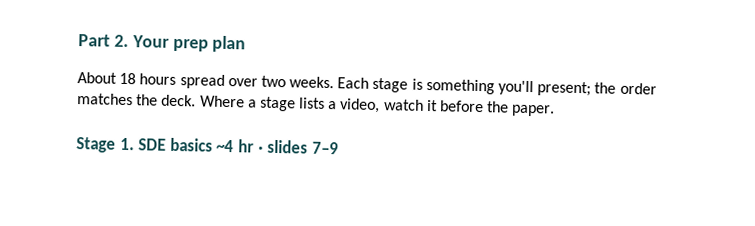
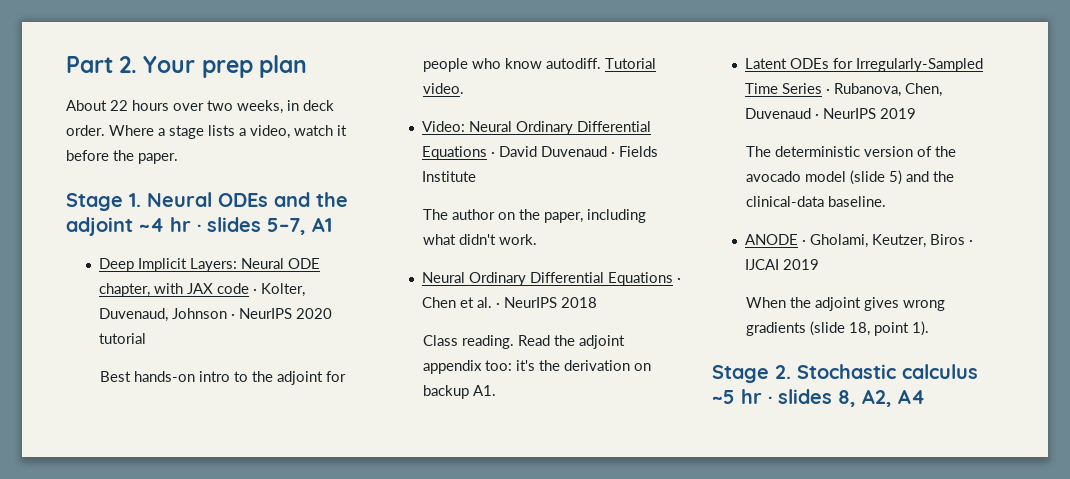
[119,72,657,97] [77,93,197,107] 18 hours spread over two weeks. Each stage is something you'll present; the order matches the deck. -> [110,100,334,114] [66,125,105,136] 22 hours over two weeks, in deck order.
[138,137,339,155] SDE basics ~4 hr · slides 7–9 -> [147,192,348,207] [66,217,332,236] [98,258,320,272] [98,283,305,297] [98,308,332,322] [98,333,146,344] [99,371,346,385] [422,58,656,72] [422,83,464,94] [421,121,651,135] [421,146,658,160] [421,171,476,182] [422,209,646,223] [422,234,537,245] [421,272,681,286] [421,297,597,308] [422,335,625,349] [422,360,651,374] [422,385,496,399] [744,58,983,72] [744,83,942,97] [744,108,916,119] [745,146,956,157] [745,170,954,185] [745,196,886,207] [744,234,973,248] [744,259,819,270] [745,297,945,311] [745,321,929,336] [712,364,978,383] [712,389,925,407] Neural ODEs and the adjoint ~4 hr · slides 5–7, A1 // Deep Implicit Layers: Neural ODE chapter, with JAX code · Kolter, Duvenaud, Johnson · NeurIPS 2020 tutorial // Best hands-on intro to the adjoint for people who know autodiff. Tutorial video. // Video: Neural Ordinary Differential Equations · David Duvenaud · Fields Institute // The author on the paper, including what didn't work. // Neural Ordinary Differential Equations · Chen et al. · NeurIPS 2018 // Class reading. Read the adjoint appendix too: it's the derivation on backup A1. // Latent ODEs for Irregularly-Sampled Time Series · Rubanova, Chen, Duvenaud · NeurIPS 2019 // The deterministic version of the avocado model (slide 5) and the clinical-data baseline. // ANODE · Gholami, Keutzer, Biros · IJCAI 2019 // When the adjoint gives wrong gradients (slide 18, point 1). // Stage 2. Stochastic calculus ~5 hr · slides 8, A2, A4

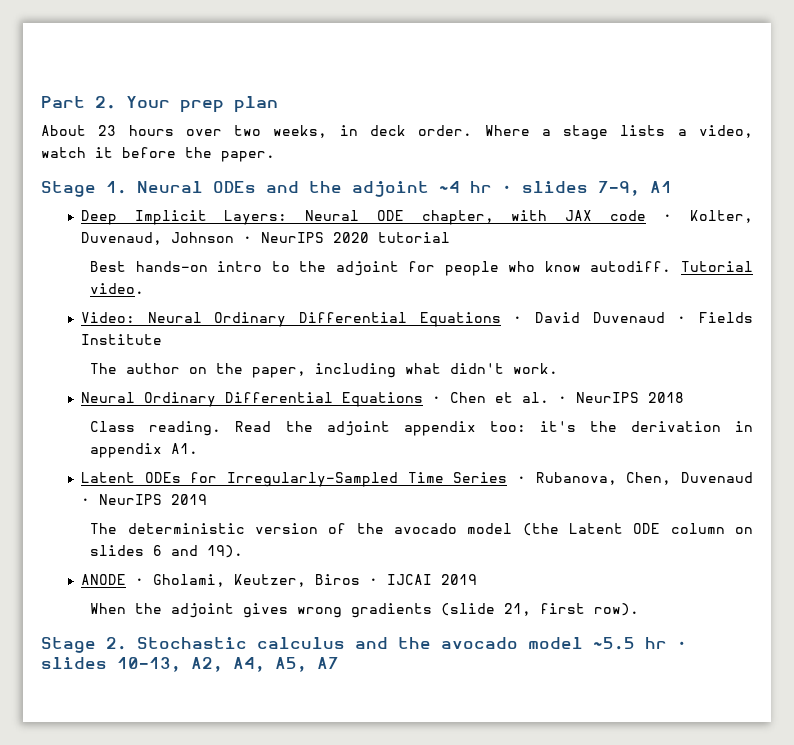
[110,100,128,111] 22 -> [98,125,117,136] 23
[267,218,306,235] 5–7, -> [598,181,640,196] 7–9,
[633,363,651,371] [422,385,469,399] on backup -> [735,421,753,432] [90,443,163,458] in appendix
[849,170,954,185] [745,196,886,207] (slide 5) and the clinical-data baseline. -> [522,523,753,536] [90,545,244,558] (the Latent ODE column on slides 6 and 19).
[848,321,929,336] 18, point 1). -> [504,603,640,616] 21, first row).
[712,389,925,407] ~5 hr · slides 8, A2, A4 -> [355,637,687,650] [41,657,339,672] and the avocado model ~5.5 hr · slides 10–13, A2, A4, A5, A7

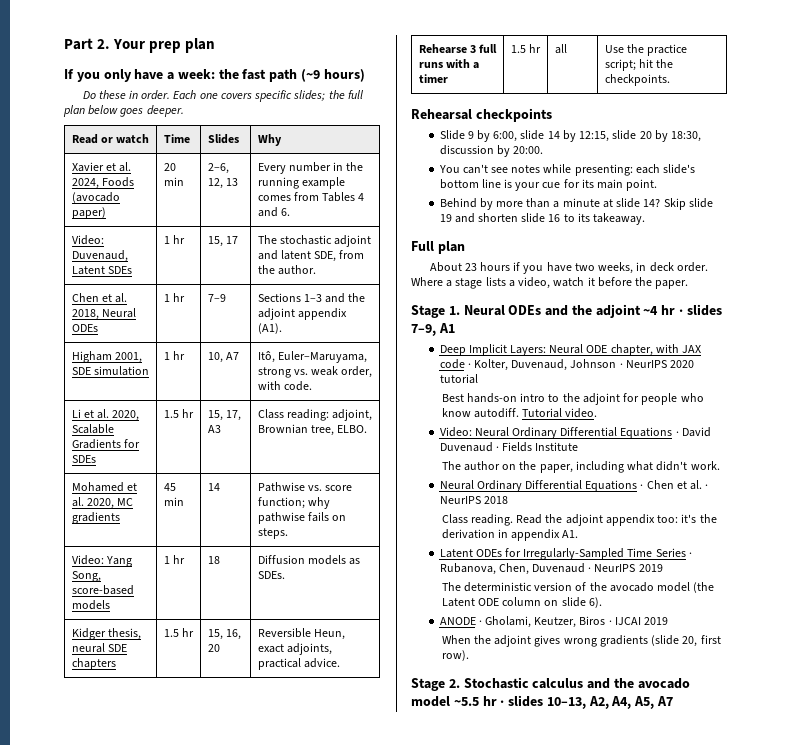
(278, 104) none -> [64,69,365,82] [82,90,363,102] [63,105,184,117] [71,134,150,144] [163,134,190,143] [207,134,239,144] [257,134,282,146] [71,162,132,172] [71,177,134,189] [71,192,120,203] [71,207,106,219] [163,163,176,171] [163,177,184,186] [207,163,229,174] [207,178,238,189] [257,162,364,174] [257,177,345,189] [257,192,365,202] [257,207,290,217] [71,235,104,245] [71,250,128,262] [71,266,132,275] [163,235,185,244] [207,236,238,247] [257,235,372,247] [257,250,365,262] [257,265,316,275] [71,293,128,303] [71,308,136,320] [71,324,98,332] [163,293,185,302] [207,294,226,302] [257,293,366,303] [257,308,347,320] [257,323,282,334] [71,351,142,363] [71,366,149,376] [163,351,185,360] [207,352,239,363] [257,351,367,363] [257,366,373,378] [257,381,312,391] [71,409,140,421] [71,424,114,434] [71,439,140,449] [71,455,96,463] [163,409,194,418] [207,410,241,421] [207,425,221,433] [257,409,373,421] [257,424,368,436] [71,482,137,492] [71,497,134,509] [71,512,120,524] [163,483,176,491] [163,497,184,506] [207,483,220,491] [257,482,353,492] [257,497,330,509] [257,512,347,524] [257,528,288,539] [71,555,132,567] [71,571,101,582] [71,585,134,595] [71,600,110,610] [163,555,185,564] [207,556,220,564] [257,555,361,565] [257,571,285,579] [71,628,141,640] [71,643,127,653] [71,658,116,670] [163,628,194,637] [207,629,241,640] [207,644,220,652] [257,628,345,640] [257,643,332,655] [257,658,340,670] [418,44,498,54] [418,59,480,69] [418,74,448,83] [510,44,541,53] [554,44,567,54] [604,44,688,56] [604,59,674,71] [604,74,670,86] [411,108,552,122] [439,130,702,142] [439,145,543,157] [438,164,696,176] [439,179,658,191] [439,198,713,210] [439,213,646,225] [411,241,465,254] // If you only have a week: the fast path (~9 hours) // Do these in order. Each one covers specific slides; the full plan below goes deeper. // Read or watch | Time | Slides | Why // Xavier et al. 2024, Foods (avocado paper) | 20 min | 2–6, 12, 13 | Every number in the running example comes from Tables 4 and 6. // Video: Duvenaud, Latent SDEs | 1 hr | 15, 17 | The stochastic adjoint and latent SDE, from the author. // Chen et al. 2018, Neural ODEs | 1 hr | 7–9 | Sections 1–3 and the adjoint appendix (A1). // Higham 2001, SDE simulation | 1 hr | 10, A7 | Itô, Euler–Maruyama, strong vs. weak order, with code. // Li et al. 2020, Scalable Gradients for SDEs | 1.5 hr | 15, 17, A3 | Class reading: adjoint, Brownian tree, ELBO. // Mohamed et al. 2020, MC gradients | 45 min | 14 | Pathwise vs. score function; why pathwise fails on steps. // Video: Yang Song, score-based models | 1 hr | 18 | Diffusion models as SDEs. // Kidger thesis, neural SDE chapters | 1.5 hr | 15, 16, 20 | Reversible Heun, exact adjoints, practical advice. // Rehearse 3 full runs with a timer | 1.5 hr | all | Use the practice script; hit the checkpoints. // Rehearsal checkpoints // Slide 9 by 6:00, slide 14 by 12:15, slide 20 by 18:30, discussion by 20:00. // You can't see notes while presenting: each slide's bottom line is your cue for its main point. // Behind by more than a minute at slide 14? Skip slide 19 and shorten slide 16 to its takeaway. // Full plan
[185,129,222,136] over -> [513,262,572,274] if you have
[90,545,244,558] slides 6 and 19). -> [561,597,602,608] slide 6).
[504,603,532,616] 21, -> [682,636,698,647] 20,

